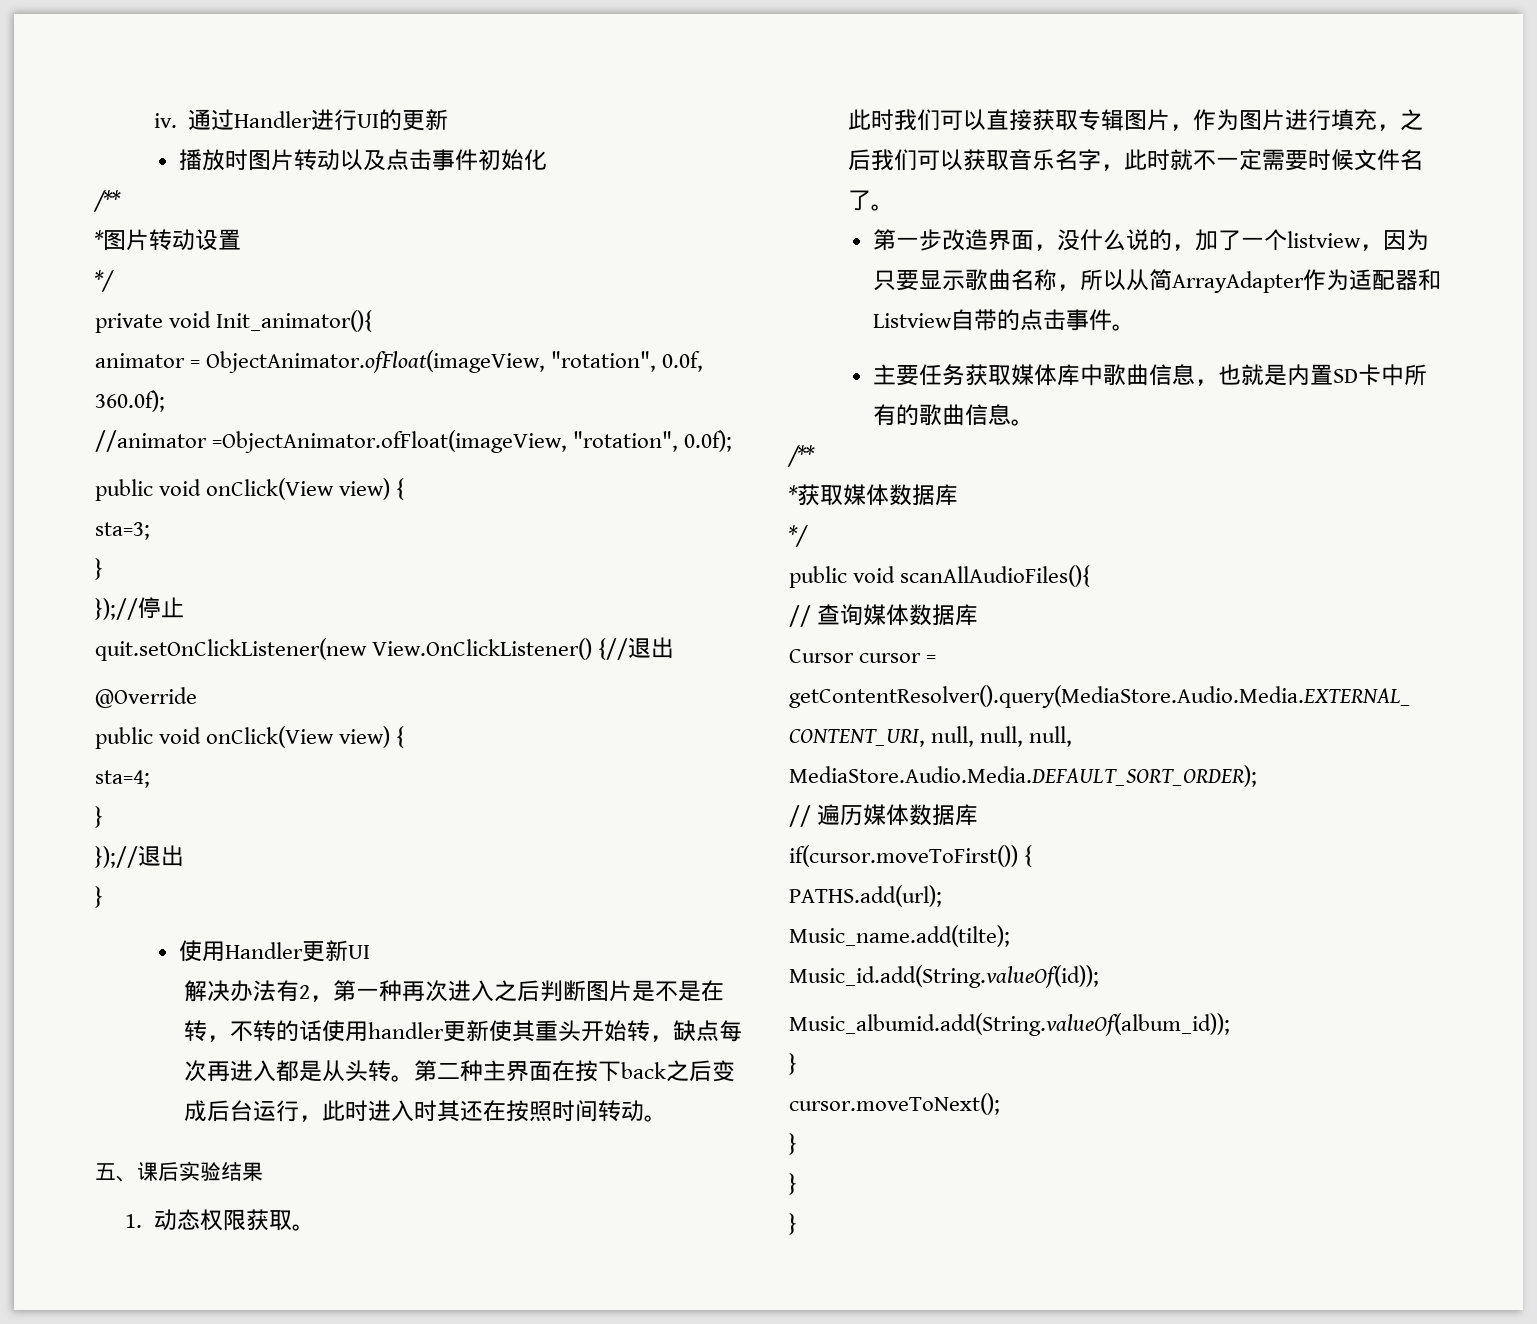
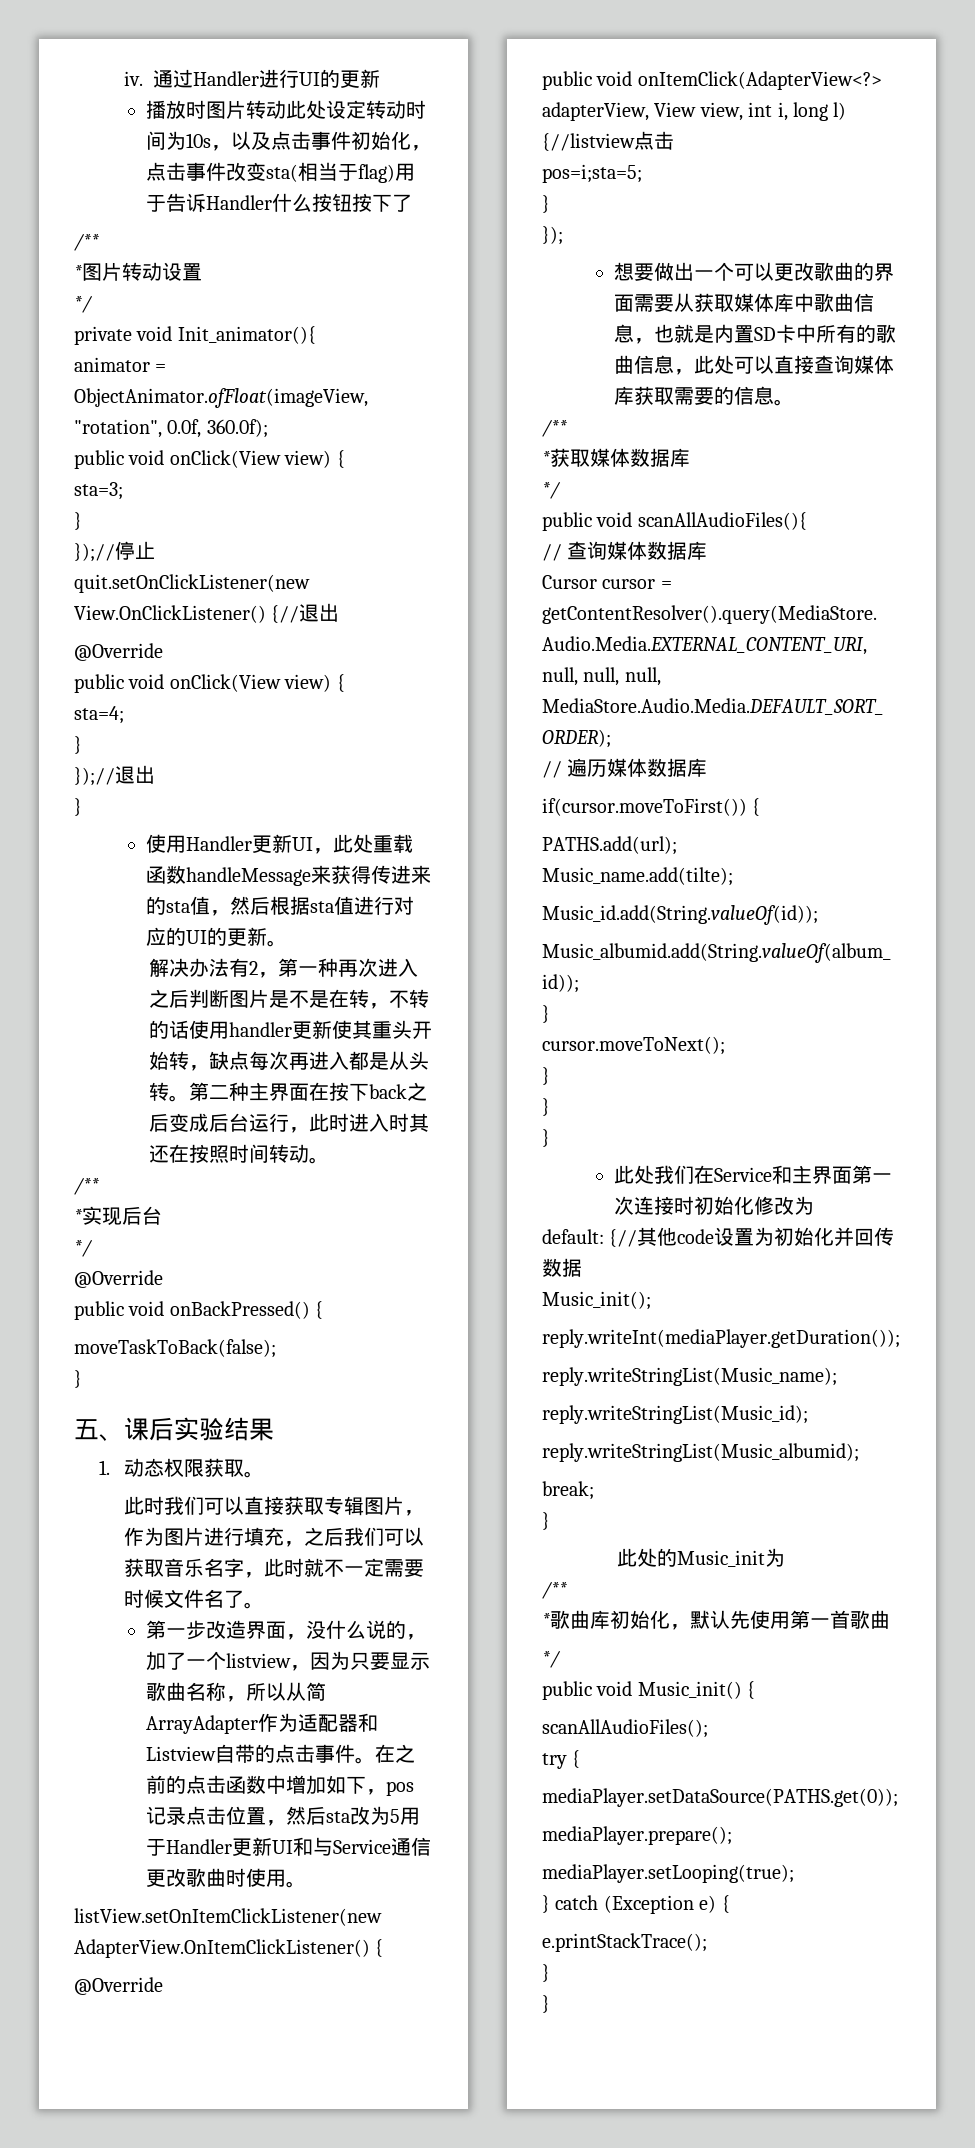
(340, 160) none -> [286,100,427,119] [146,131,232,151] 此处设定转动时间为10s，
(547, 160) none -> [411,145,432,151] [146,162,416,183] [146,193,413,212] ，点击事件改变sta(相当于flag)用于告诉Handler什么按钮按下了
[95,430,733,453] // //animator =ObjectAnimator.ofFloat(imageView, "rotation", 0.0f); -> (268, 428) none
(370, 952) none -> [313,834,414,854] [146,865,432,886] [146,896,415,916] [146,927,288,947] ，此处重载函数handleMessage来获得传进来的sta值，然后根据sta值进行对应的UI的更新。
(667, 1118) none -> [74,1178,99,1195] [74,1206,162,1226] [74,1240,93,1257] [74,1270,163,1288] [74,1301,324,1320] [74,1339,276,1358] [74,1370,82,1388] // /** // *实现后台 // */ // @Override // public void onBackPressed() { // moveTaskToBack(false); // }
[872,364,965,386] // 主要任务 -> [375,1744,416,1763] [146,1775,415,1796] [146,1806,421,1826] [146,1837,432,1856] [146,1868,307,1888] [74,1908,382,1926] [74,1939,384,1958] [74,1977,163,1995] [542,71,882,90] [542,102,847,121] [542,131,674,151] [542,164,642,183] [542,195,550,213] [542,226,563,245] [614,262,895,281] [614,293,695,312] 在之前的点击函数中增加如下，pos记录点击位置，然后sta改为5用于Handler更新UI和与Service通信更改歌曲时使用。 // listView.setOnItemClickListener(new AdapterView.OnItemClickListener() { // @Override // public void onItemClick(AdapterView<?> adapterView, View view, int i, long l) {//listview点击 // pos=i;sta=5; // } // }); // 想要做出一个可以更改歌曲的界面需要从
(1011, 414) none -> [674,355,895,375] [614,386,775,405] ，此处可以直接查询媒体库获取需要的信息
(797, 1224) none -> [614,1165,893,1184] [614,1196,815,1215] [542,1227,895,1247] [542,1258,582,1277] [542,1291,651,1310] [542,1329,900,1348] [542,1367,837,1386] [542,1405,808,1424] [542,1443,859,1462] [542,1481,594,1500] [542,1512,550,1530] [617,1548,786,1567] [542,1582,567,1599] [542,1610,890,1630] [542,1651,561,1668] [542,1681,756,1700] [542,1719,708,1738] [542,1750,581,1769] [542,1788,898,1807] [542,1826,732,1845] [542,1864,794,1883] [542,1895,730,1914] [542,1933,707,1952] [542,1964,550,1982] [542,1995,550,2013] // 此处我们在Service和主界面第一次连接时初始化修改为 // default: {//其他code设置为初始化并回传数据 // Music_init(); // reply.writeInt(mediaPlayer.getDuration()); // reply.writeStringList(Music_name); // reply.writeStringList(Music_id); // reply.writeStringList(Music_albumid); // break; // } // 此处的Music_init为 // /** // *歌曲库初始化，默认先使用第一首歌曲 // */ // public void Music_init() { // scanAllAudioFiles(); // try { // mediaPlayer.setDataSource(PATHS.get(0)); // mediaPlayer.prepare(); // mediaPlayer.setLooping(true); // } catch (Exception e) { // e.printStackTrace(); // } // }

